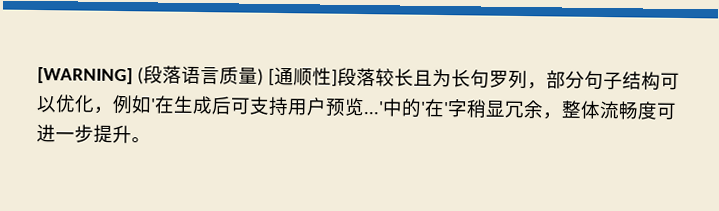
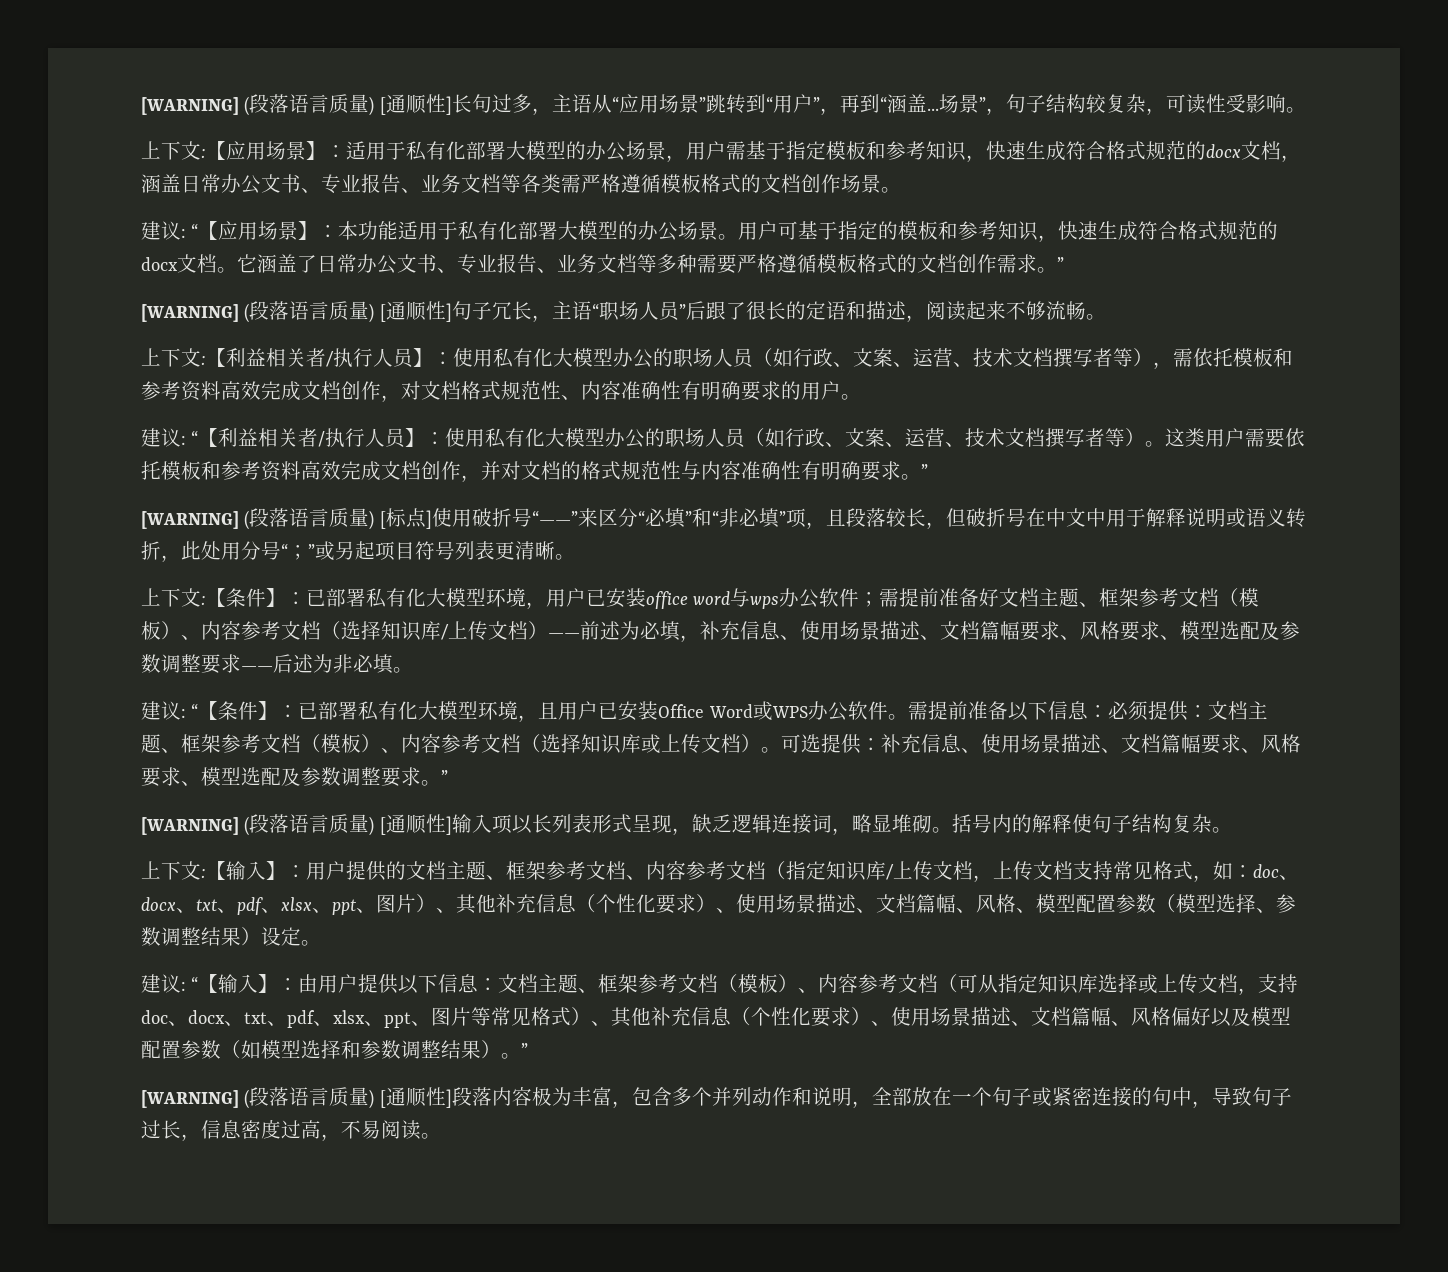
[336,67,680,91] [36,94,677,120] [36,124,132,144] 段落较长且为长句罗列，部分句子结构可以优化，例如'在生成后可支持用户预览...'中的'在'字稍显冗余，整体流畅度可进一步提升 -> [451,94,1306,115] [141,141,1301,162] [141,174,901,194] [141,221,1279,242] [141,254,1064,274] [141,301,1106,323] [141,348,1293,369] [141,381,861,402] [141,428,1306,448] [141,461,928,482] [141,508,1306,530] [141,541,575,562] [141,588,1260,609] [141,621,1300,642] [141,654,413,674] [141,701,1268,722] [141,734,1301,754] [141,767,448,787] [141,814,1232,836] [141,861,1299,882] [141,894,1296,915] [141,927,321,946] [141,974,1299,995] [141,1007,1291,1028] [141,1040,528,1059] [141,1087,1292,1109] [141,1120,421,1141] 长句过多，主语从“应用场景”跳转到“用户”，再到“涵盖...场景”，句子结构较复杂，可读性受影响。 // 上下文:【应用场景】：适用于私有化部署大模型的办公场景，用户需基于指定模板和参考知识，快速生成符合格式规范的docx文档，涵盖日常办公文书、专业报告、业务文档等各类需严格遵循模板格式的文档创作场景。 // 建议: “【应用场景】：本功能适用于私有化部署大模型的办公场景。用户可基于指定的模板和参考知识，快速生成符合格式规范的docx文档。它涵盖了日常办公文书、专业报告、业务文档等多种需要严格遵循模板格式的文档创作需求。” // [WARNING] (段落语言质量) [通顺性]句子冗长，主语“职场人员”后跟了很长的定语和描述，阅读起来不够流畅。 // 上下文:【利益相关者/执行人员】：使用私有化大模型办公的职场人员（如行政、文案、运营、技术文档撰写者等），需依托模板和参考资料高效完成文档创作，对文档格式规范性、内容准确性有明确要求的用户。 // 建议: “【利益相关者/执行人员】：使用私有化大模型办公的职场人员（如行政、文案、运营、技术文档撰写者等）。这类用户需要依托模板和参考资料高效完成文档创作，并对文档的格式规范性与内容准确性有明确要求。” // [WARNING] (段落语言质量) [标点]使用破折号“——”来区分“必填”和“非必填”项，且段落较长，但破折号在中文中用于解释说明或语义转折，此处用分号“；”或另起项目符号列表更清晰。 // 上下文:【条件】：已部署私有化大模型环境，用户已安装office word与wps办公软件；需提前准备好文档主题、框架参考文档（模板）、内容参考文档（选择知识库/上传文档）——前述为必填，补充信息、使用场景描述、文档篇幅要求、风格要求、模型选配及参数调整要求——后述为非必填。 // 建议: “【条件】：已部署私有化大模型环境，且用户已安装Office Word或WPS办公软件。需提前准备以下信息：必须提供：文档主题、框架参考文档（模板）、内容参考文档（选择知识库或上传文档）。可选提供：补充信息、使用场景描述、文档篇幅要求、风格要求、模型选配及参数调整要求。” // [WARNING] (段落语言质量) [通顺性]输入项以长列表形式呈现，缺乏逻辑连接词，略显堆砌。括号内的解释使句子结构复杂。 // 上下文:【输入】：用户提供的文档主题、框架参考文档、内容参考文档（指定知识库/上传文档，上传文档支持常见格式，如：doc、docx、txt、pdf、xlsx、ppt、图片）、其他补充信息（个性化要求）、使用场景描述、文档篇幅、风格、模型配置参数（模型选择、参数调整结果）设定。 // 建议: “【输入】：由用户提供以下信息：文档主题、框架参考文档（模板）、内容参考文档（可从指定知识库选择或上传文档，支持doc、docx、txt、pdf、xlsx、ppt、图片等常见格式）、其他补充信息（个性化要求）、使用场景描述、文档篇幅、风格偏好以及模型配置参数（如模型选择和参数调整结果）。” // [WARNING] (段落语言质量) [通顺性]段落内容极为丰富，包含多个并列动作和说明，全部放在一个句子或紧密连接的句中，导致句子过长，信息密度过高，不易阅读

